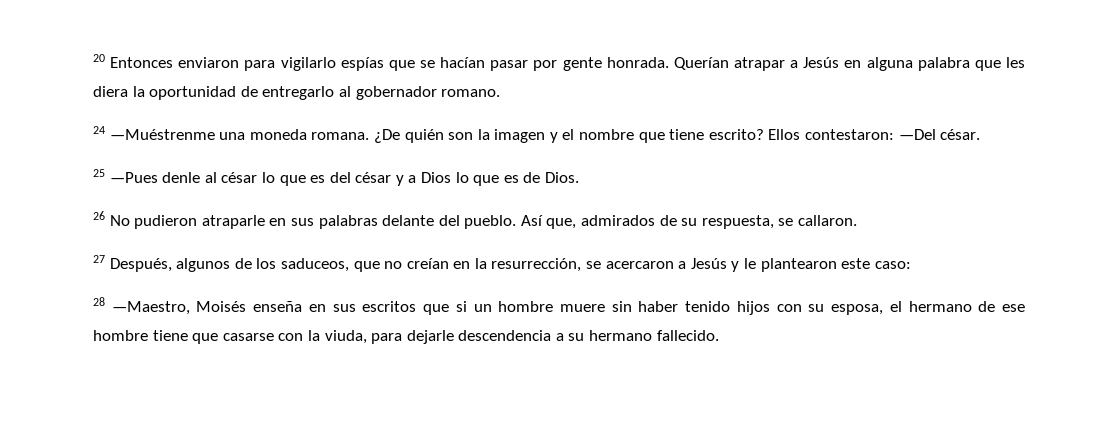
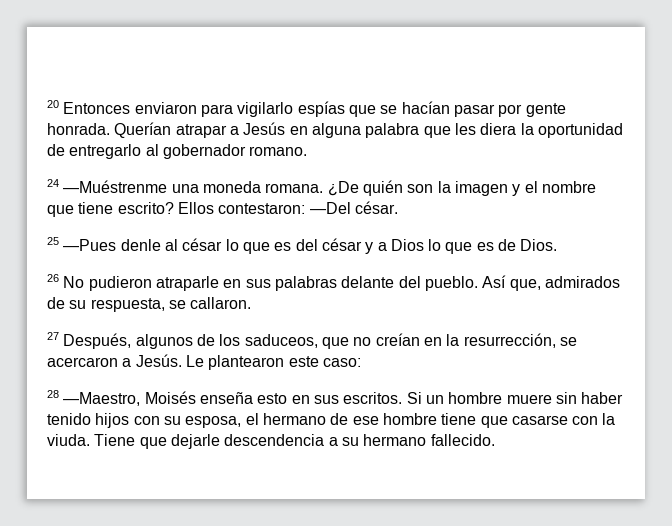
[690,258,757,272] Jesús y le -> [135,354,204,367] Jesús. Le
[308,301,467,315] en sus escritos que si -> [257,392,422,404] esto en sus escritos. Si
[324,330,403,344] viuda, para -> [47,434,167,449] viuda. Tiene que

